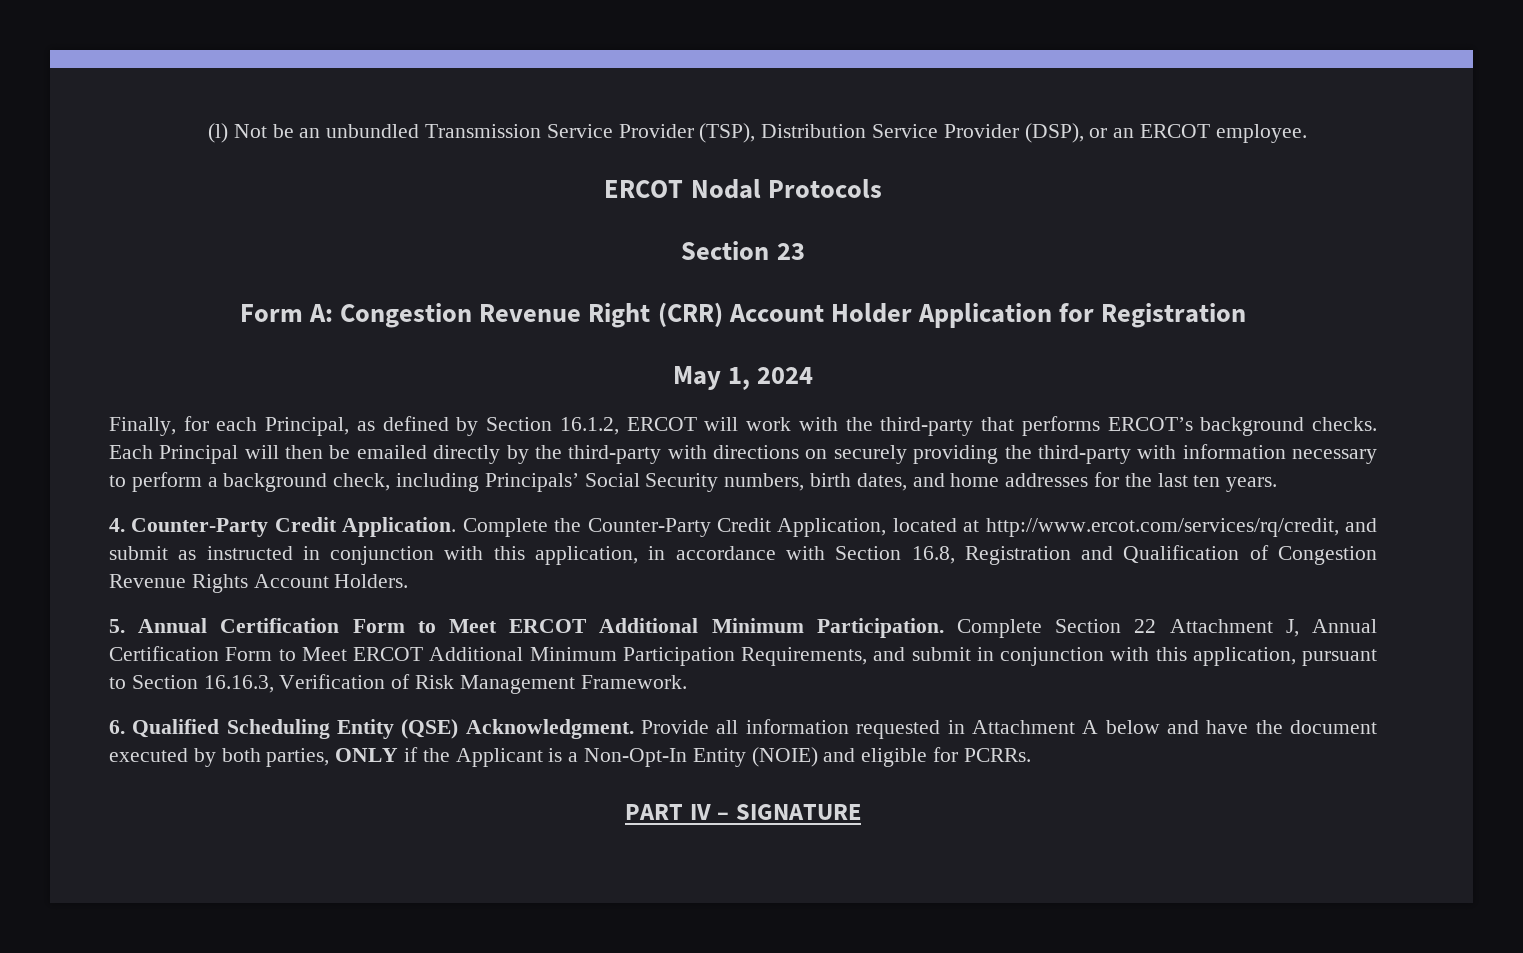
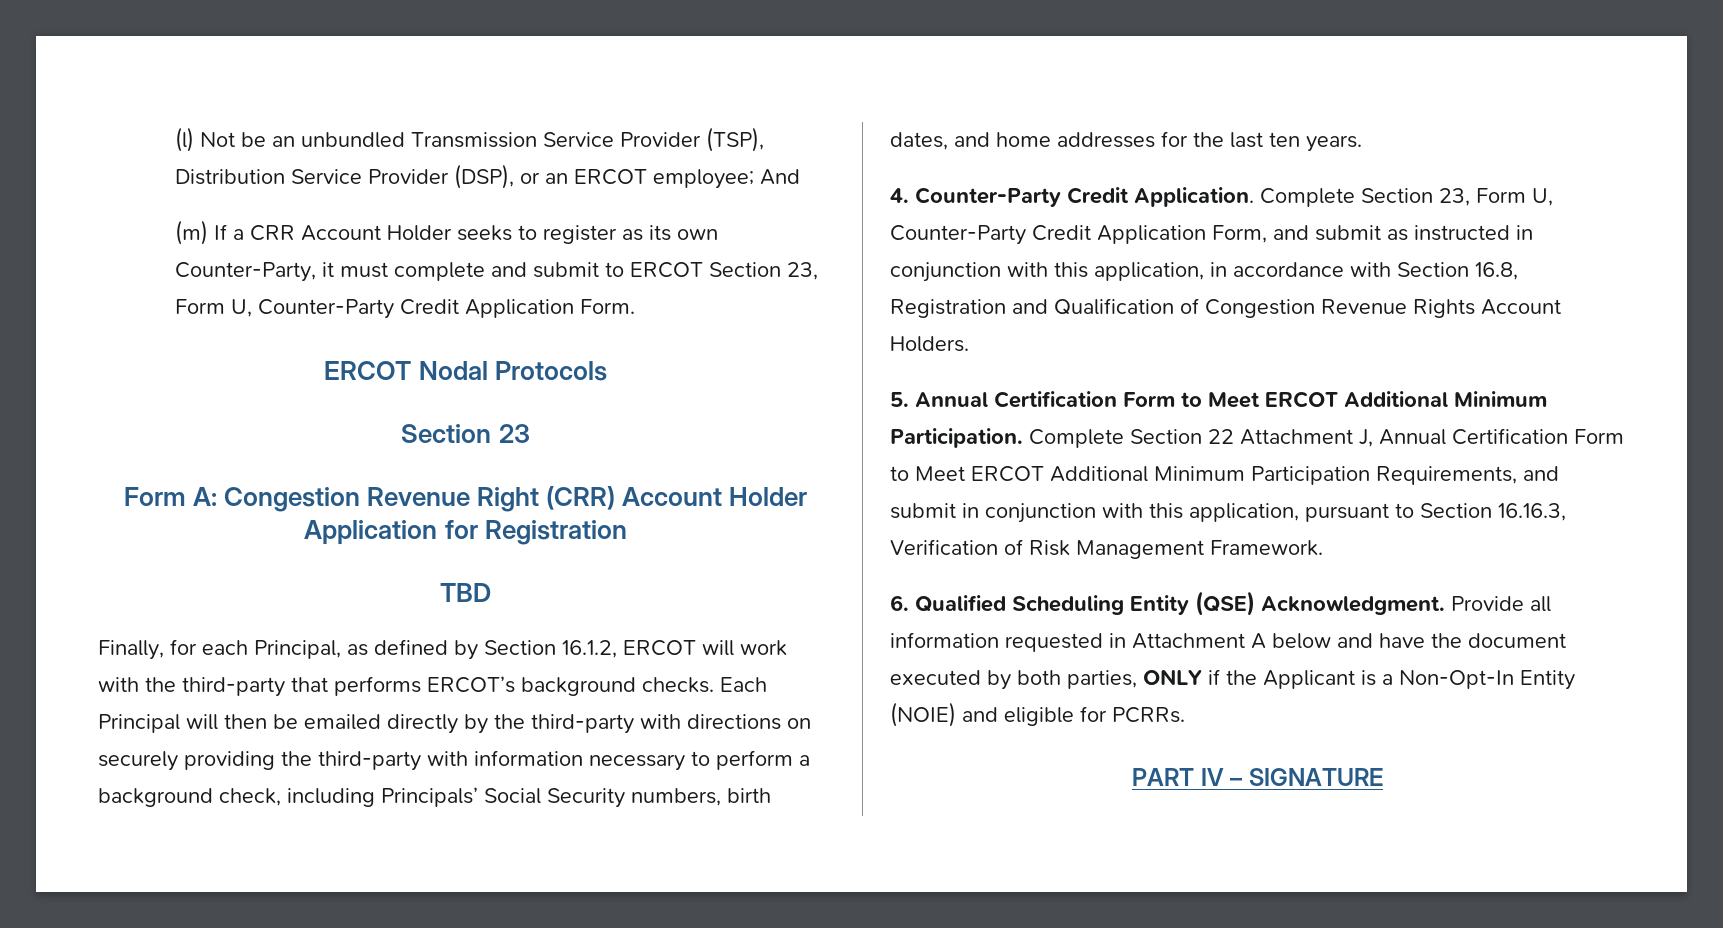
[1215,124,1307,143] employee. -> [653,169,801,189] [175,220,719,245] [175,262,819,282] [175,299,636,319] employee; And // (m) If a CRR Account Holder seeks to register as its own Counter-Party, it must complete and submit to ERCOT Section 23, Form U, Counter-Party Credit Application Form.
[672,366,814,390] May 1, 2024 -> [440,583,491,602] TBD
[554,518,1339,537] the Counter-Party Credit Application, located at http://www.ercot.com/services/rq/credit, -> [1361,188,1553,206] [890,225,1267,245] Section 23, Form U, Counter-Party Credit Application Form,

